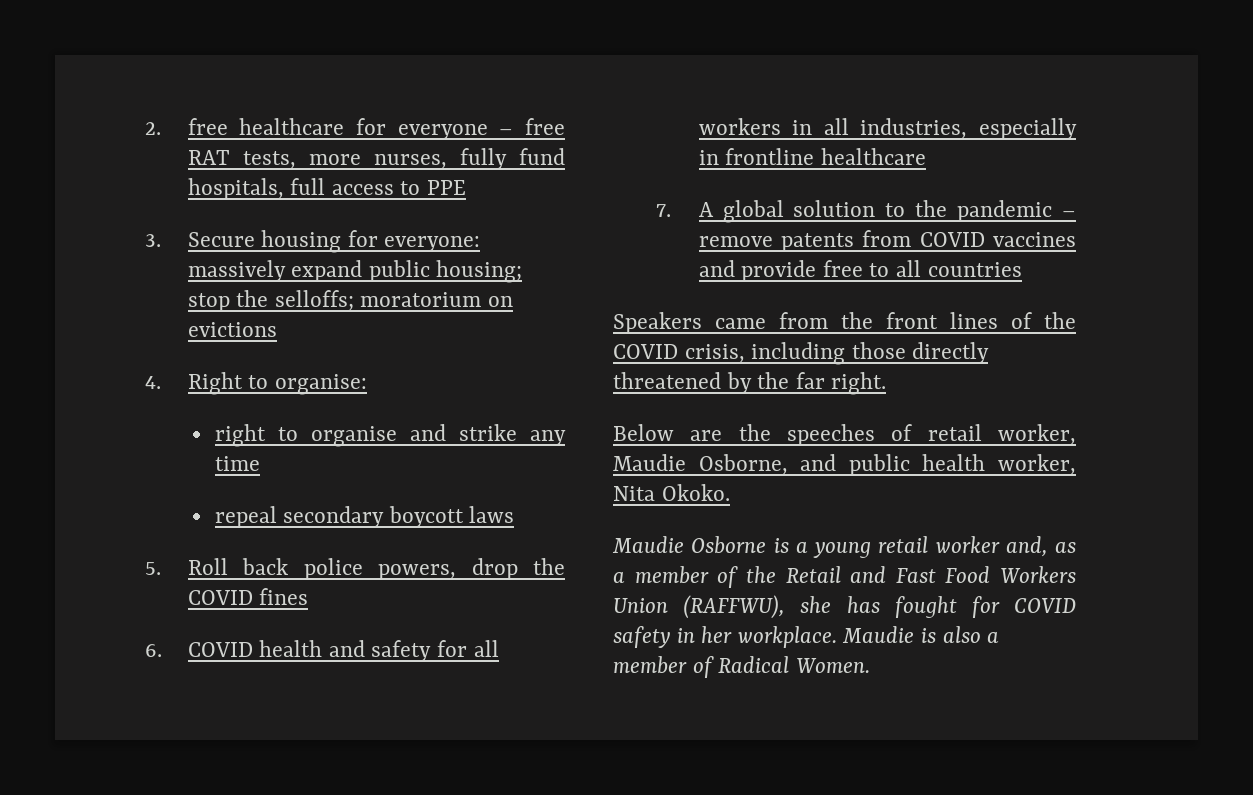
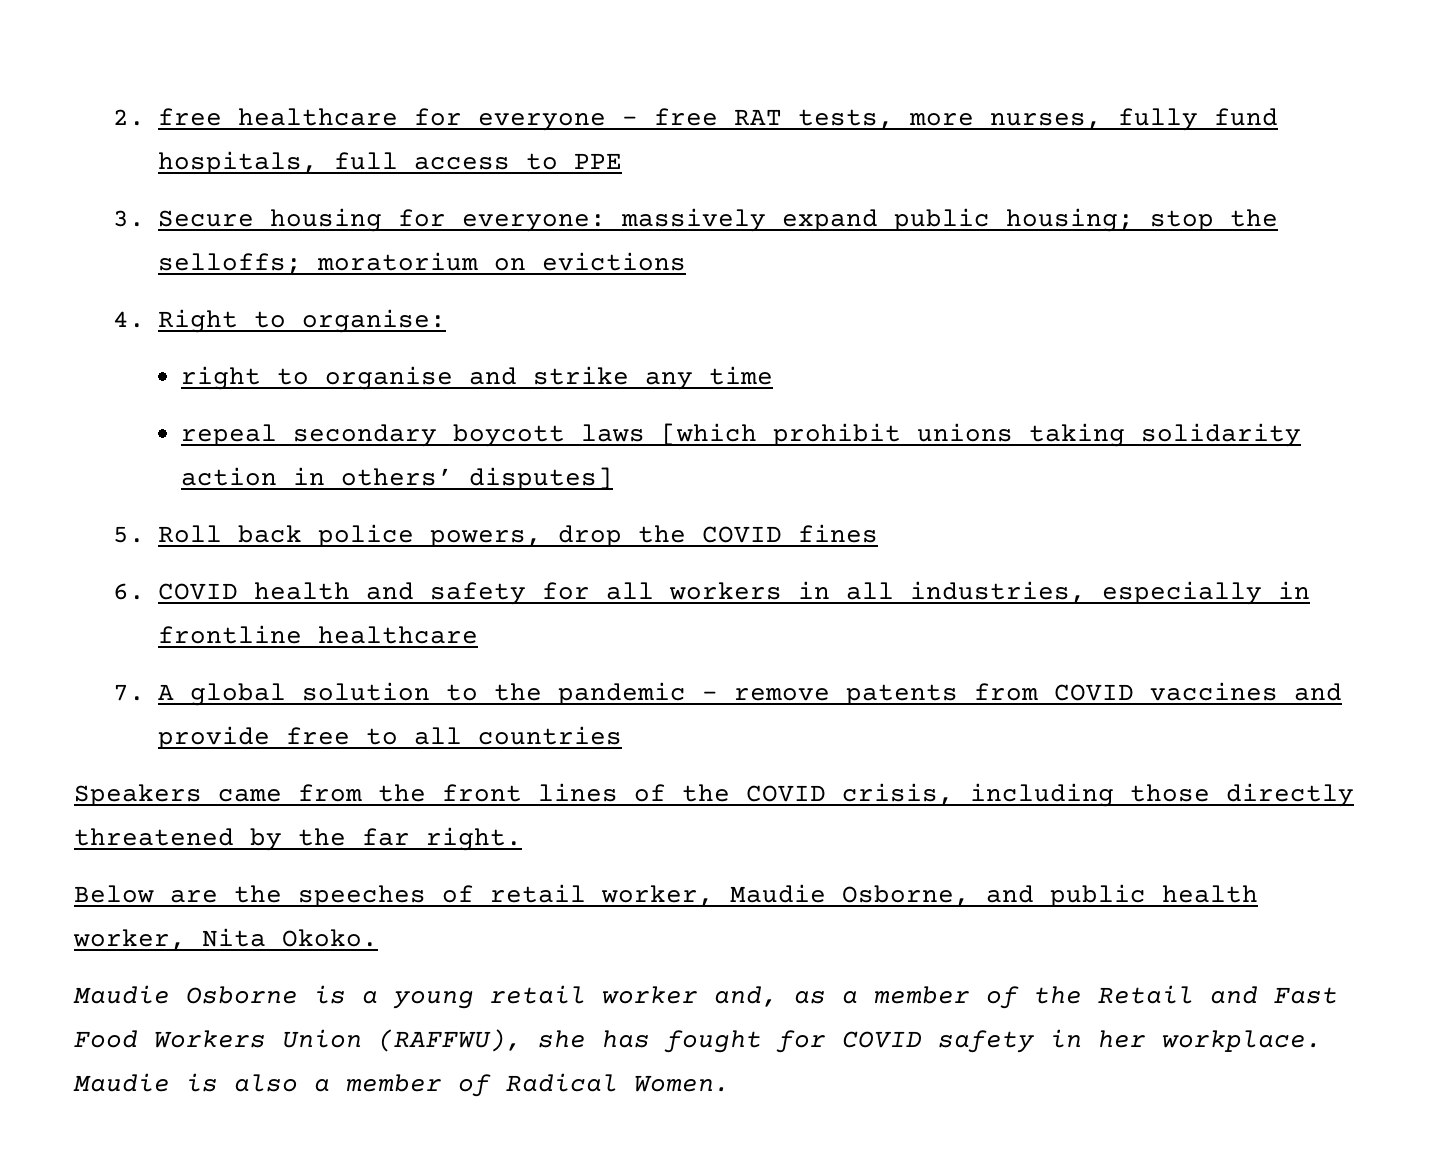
(515, 514) none -> [660,423,1301,447] [180,467,613,490] [which prohibit unions taking solidarity action in others’ disputes]

